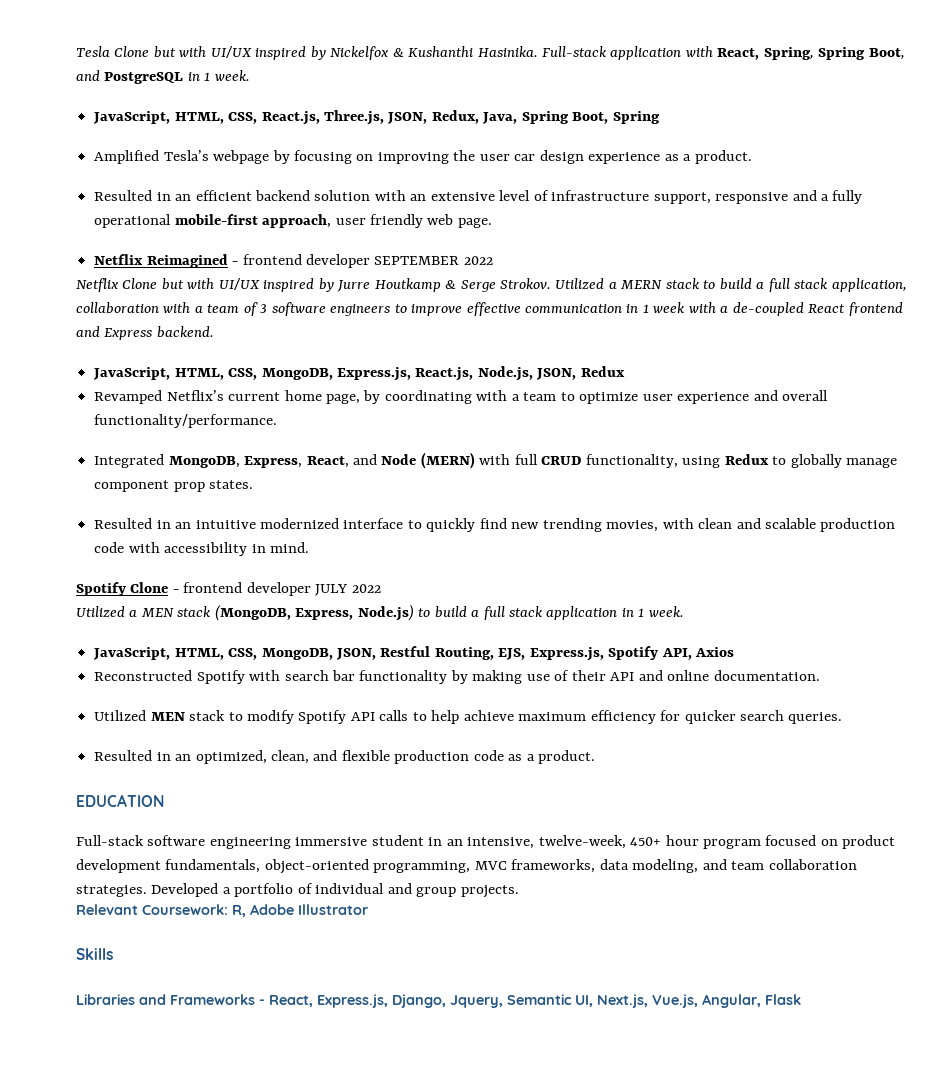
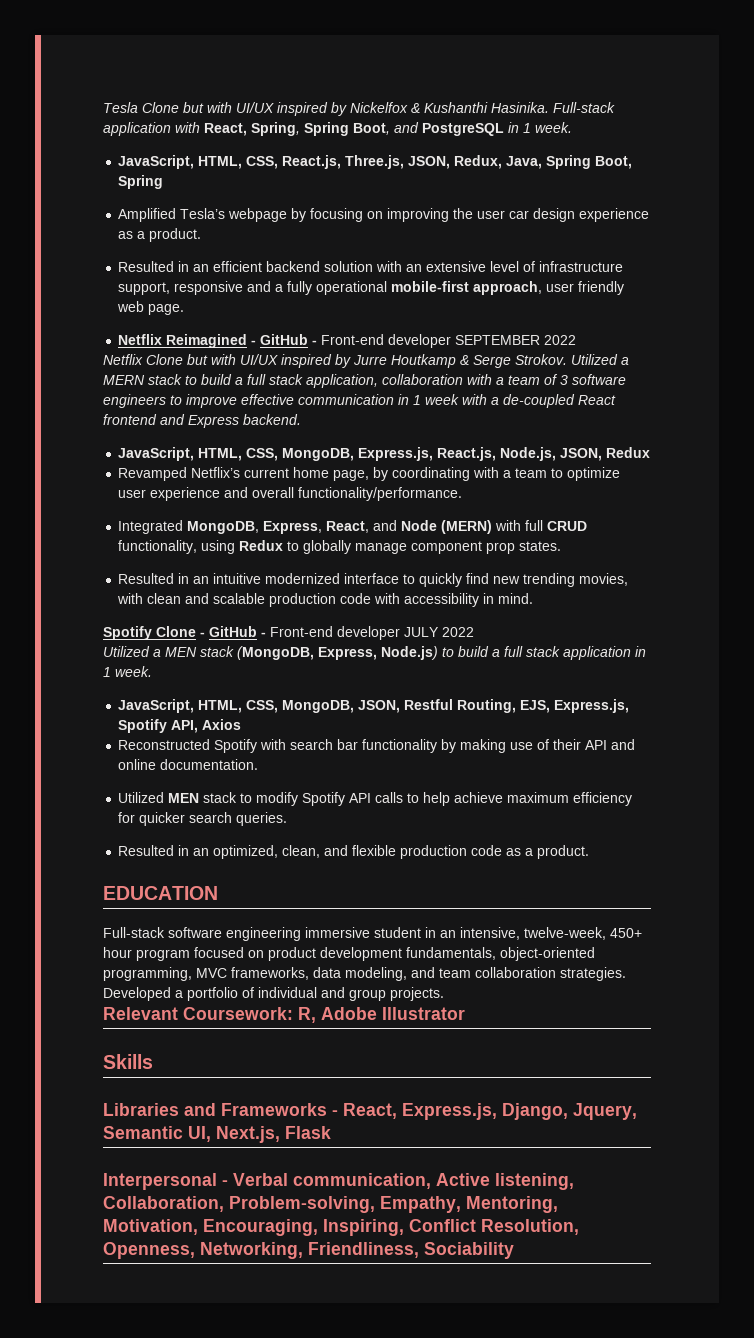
[242,254,302,265] frontend -> [260,334,385,345] GitHub - Front-end
[183,582,243,593] frontend -> [209,626,333,637] GitHub - Front-end
[652,994,761,1008] Vue.js, Angular, -> (280, 1134) none
(801, 999) none -> [103,1173,574,1190] [103,1196,558,1213] [103,1219,579,1236] [103,1242,514,1259] // Interpersonal - Verbal communication, Active listening, Collaboration, Problem-solving, Empathy, Mentoring, Motivation, Encouraging, Inspiring, Conflict Resolution, Openness, Networking, Friendliness, Sociability

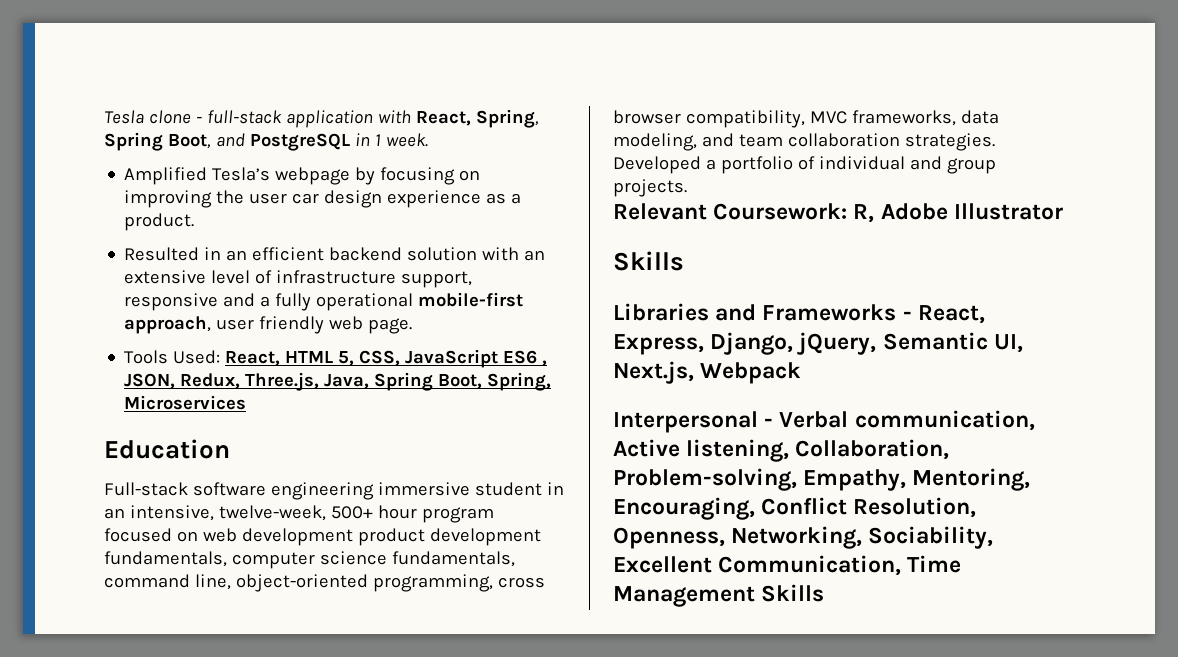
[142,102,615,116] Clone but with UI/UX inspired by Nickelfox & Kushanthi Hasinika. Full-stack -> [148,110,282,124] clone - full-stack
[118,155,633,169] [118,175,164,189] // JavaScript, HTML, CSS, React.js, Three.js, JSON, Redux, Java, Spring Boot, Spring -> (428, 140) none
[118,334,577,348] [103,354,629,368] [103,374,626,388] [103,394,616,408] [103,414,301,428] [118,447,651,461] [118,467,621,481] [118,487,463,501] [118,520,588,534] [118,540,562,554] [118,573,629,587] [117,593,534,607] [103,626,474,640] [103,646,646,660] [103,666,152,677] [118,699,630,713] [118,719,242,733] [118,739,636,753] [118,759,259,770] [118,792,633,806] [118,812,288,826] [118,845,590,859] [103,886,218,900] Netflix Reimagined - GitHub - Front-end developer SEPTEMBER 2022 // Netflix Clone but with UI/UX inspired by Jurre Houtkamp & Serge Strokov. Utilized a MERN stack to build a full stack application, collaboration with a team of 3 software engineers to improve effective communication in 1 week with a de-coupled React frontend and Express backend. // JavaScript, HTML, CSS, MongoDB, Express.js, React.js, Node.js, JSON, Redux // Revamped Netflix’s current home page, by coordinating with a team to optimize user experience and overall functionality/performance. // Integrated MongoDB, Express, React, and Node (MERN) with full CRUD functionality, using Redux to globally manage component prop states. // Resulted in an intuitive modernized interface to quickly find new trending movies, with clean and scalable production code with accessibility in mind. // Spotify Clone - GitHub - Front-end developer JULY 2022 // Utilized a MEN stack (MongoDB, Express, Node.js) to build a full stack application in 1 week. // JavaScript, HTML, CSS, MongoDB, JSON, Restful Routing, EJS, Express.js, Spotify API, Axios // Reconstructed Spotify with search bar functionality by making use of their API and online documentation. // Utilized MEN stack to modify Spotify API calls to help achieve maximum efficiency for quicker search queries. // Resulted in an optimized, clean, and flexible production code as a product. // EDUCATION -> [124,349,548,368] [124,372,552,391] [124,395,247,410] [104,439,230,459] Tools Used: React, HTML 5, CSS, JavaScript ES6 , JSON, Redux, Three.js, Java, Spring Boot, Spring, Microservices // Education
[610,928,642,938] 450+ -> [330,506,373,519] 500+
(264, 954) none -> [202,528,353,546] web development
[500,947,595,961] [103,967,192,981] object-oriented programming, -> [231,551,515,569] [104,574,545,592] [613,110,805,128] computer science fundamentals, command line, object-oriented programming, cross browser compatibility,
[402,1103,637,1120] Express.js, Django, Jquery, -> [613,332,877,355] Express, Django, jQuery,
[285,1126,331,1139] Flask -> [700,362,802,384] Webpack
[103,1219,404,1236] Motivation, Encouraging, Inspiring, -> [613,497,755,520] Encouraging,
[308,1242,514,1259] Friendliness, Sociability -> [868,526,994,549] [613,555,962,576] [613,584,825,607] Sociability, Excellent Communication, Time Management Skills

